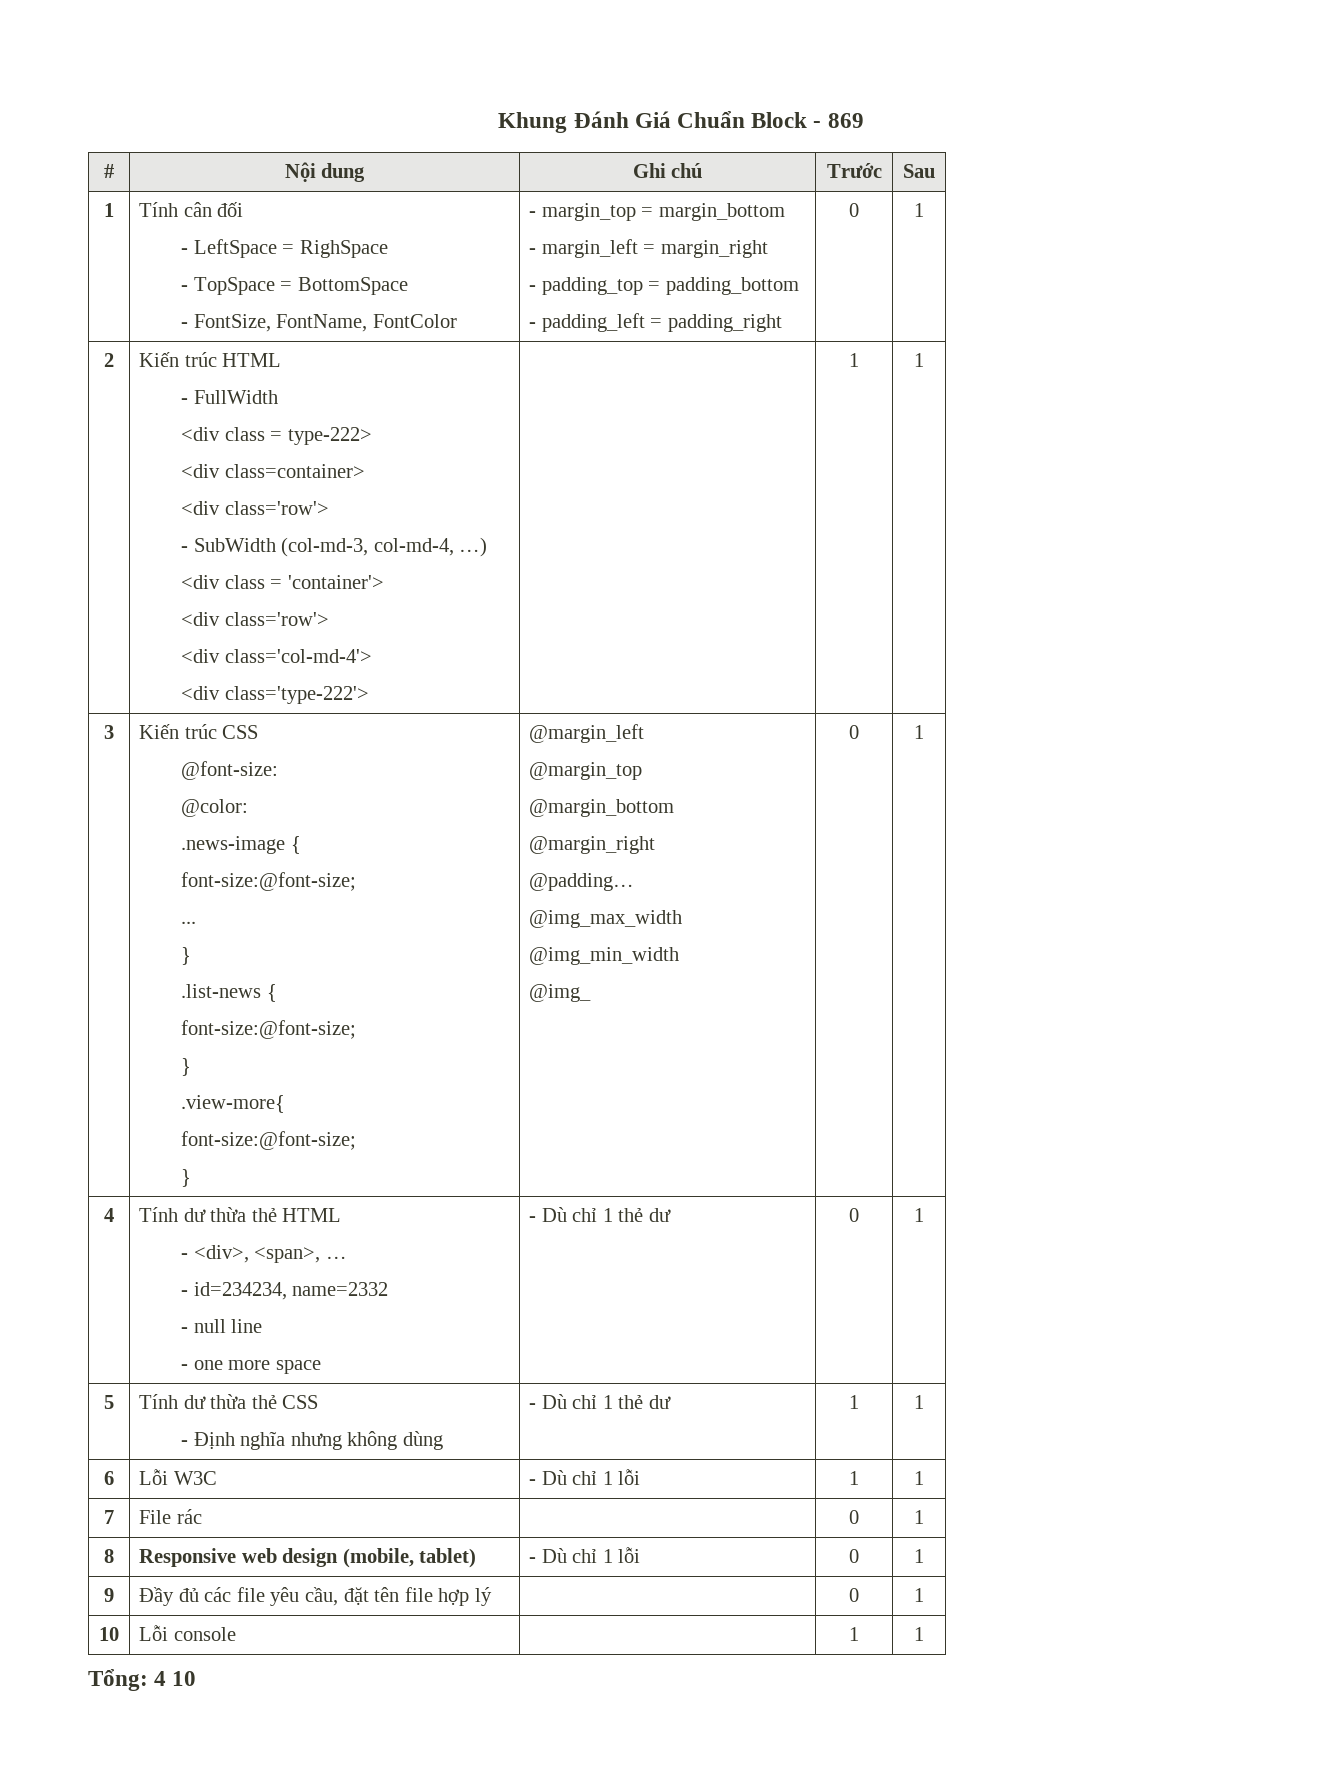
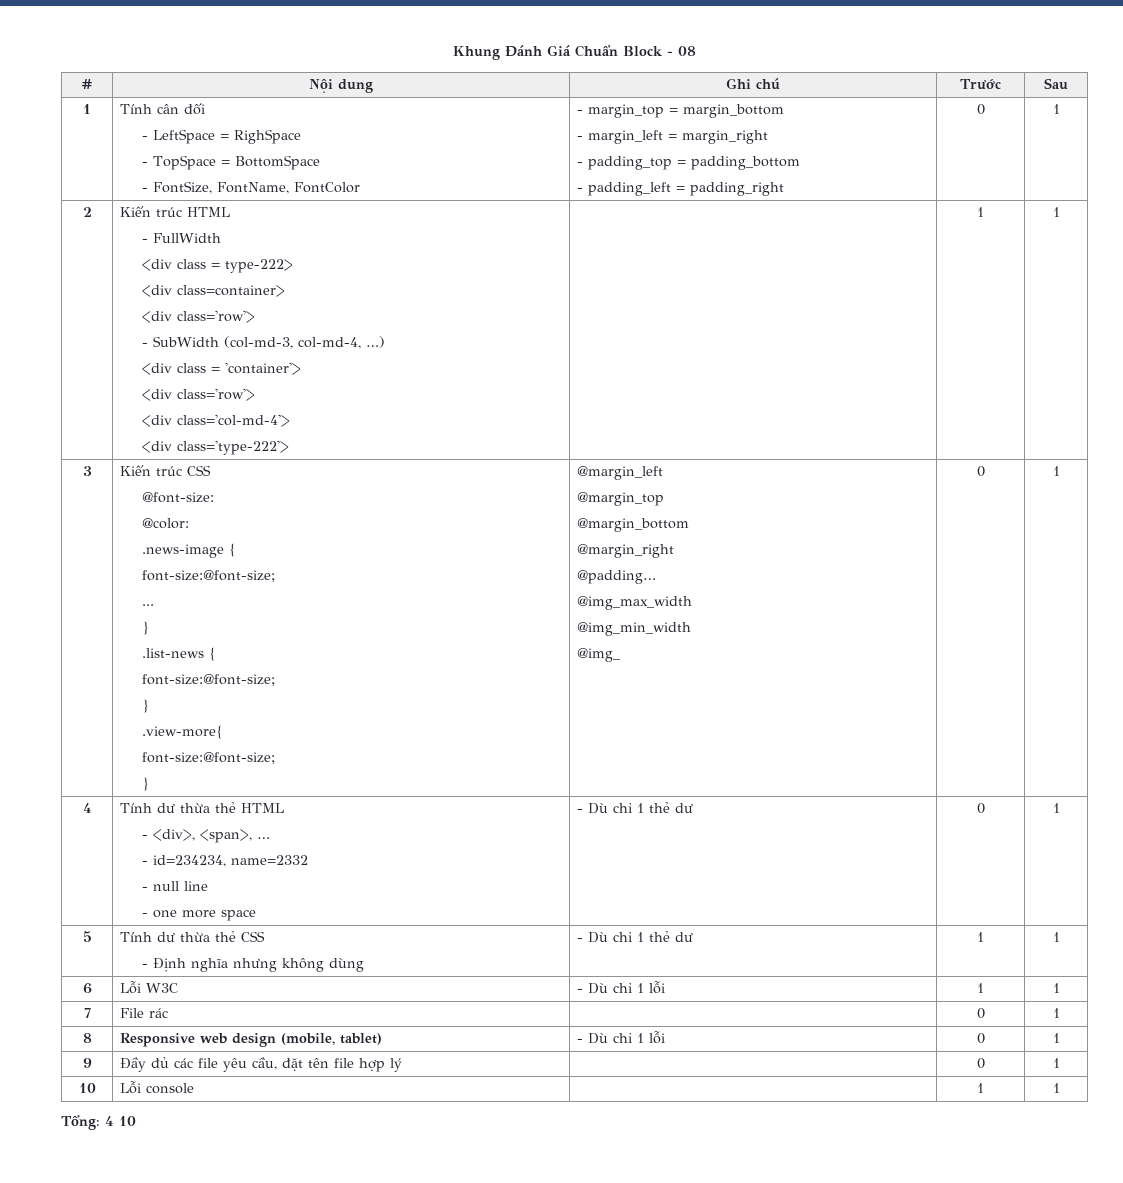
[827,113,864,128] 869 -> [678,46,696,56] 08

